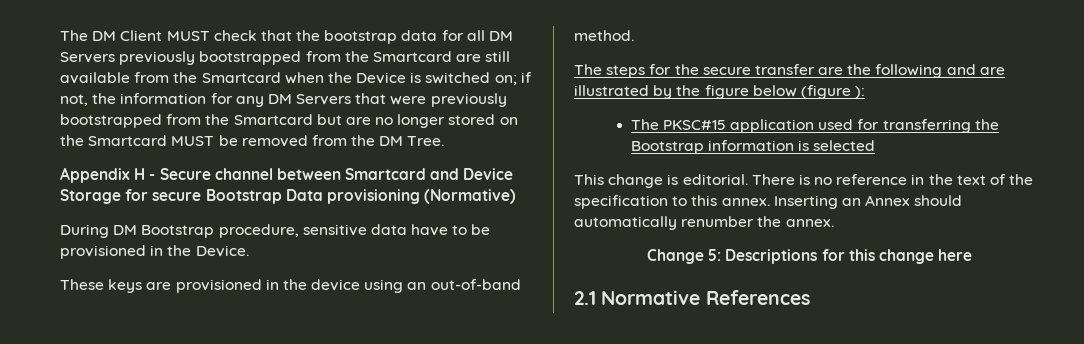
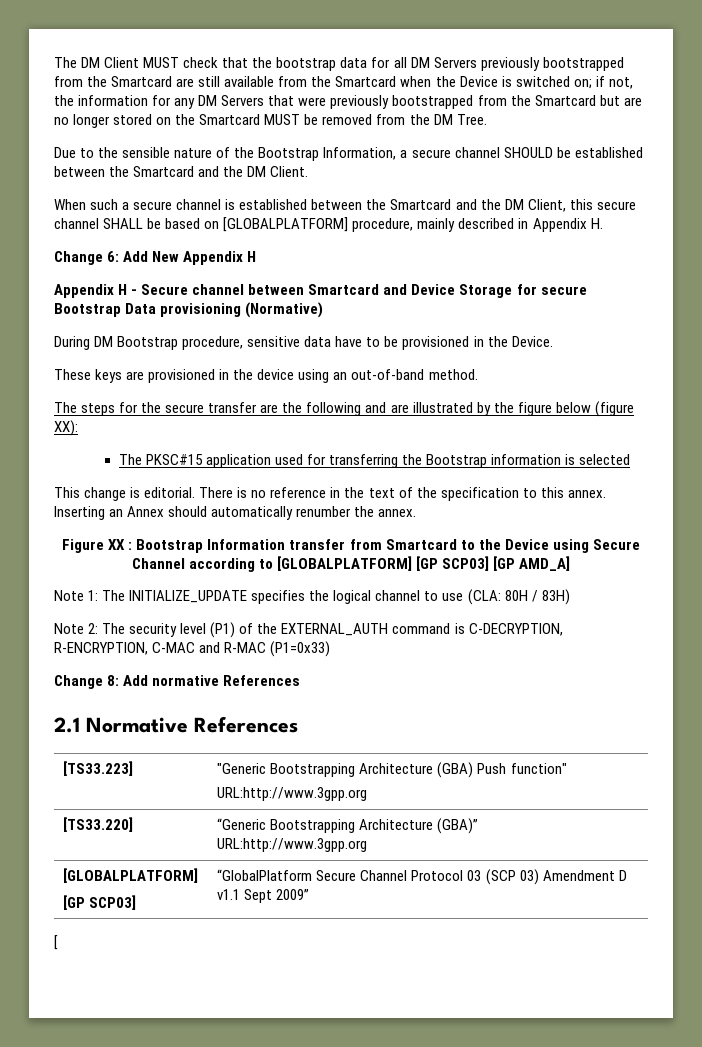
(445, 141) none -> [54,147,643,161] [54,166,309,177] [54,199,636,212] [54,217,603,232] [54,251,257,265] // Due to the sensible nature of the Bootstrap Information, a secure channel SHOULD be established between the Smartcard and the DM Client. // When such a secure channel is established between the Smartcard and the DM Client, this secure channel SHALL be based on [GLOBALPLATFORM] procedure, mainly described in Appendix H. // Change 6: Add New Appendix H
[855,86,866,99] ): -> [54,420,78,436] XX):
[646,249,973,264] [574,290,810,305] Change 5: Descriptions for this change here // 2.1 Normative References -> [62,539,640,553] [131,556,571,572] [54,589,570,605] [54,622,563,638] [54,641,331,657] [54,675,301,689] [54,716,298,733] [63,761,134,776] [217,762,567,778] [217,787,368,801] [63,817,134,832] [217,818,479,834] [217,838,368,852] [63,868,199,883] [63,895,137,910] [217,869,627,885] [217,889,310,903] [54,935,58,950] Figure XX : Bootstrap Information transfer from Smartcard to the Device using Secure Channel according to [GLOBALPLATFORM] [GP SCP03] [GP AMD_A] // Note 1: The INITIALIZE_UPDATE specifies the logical channel to use (CLA: 80H / 83H) // Note 2: The security level (P1) of the EXTERNAL_AUTH command is C-DECRYPTION, R-ENCRYPTION, C-MAC and R-MAC (P1=0x33) // Change 8: Add normative References // 2.1 Normative References // [TS33.223] | "Generic Bootstrapping Architecture (GBA) Push function" // URL:http://www.3gpp.org // [TS33.220] | “Generic Bootstrapping Architecture (GBA)” // URL:http://www.3gpp.org // [GLOBALPLATFORM] // [GP SCP03] | “GlobalPlatform Secure Channel Protocol 03 (SCP 03) Amendment D v1.1 Sept 2009” // [

